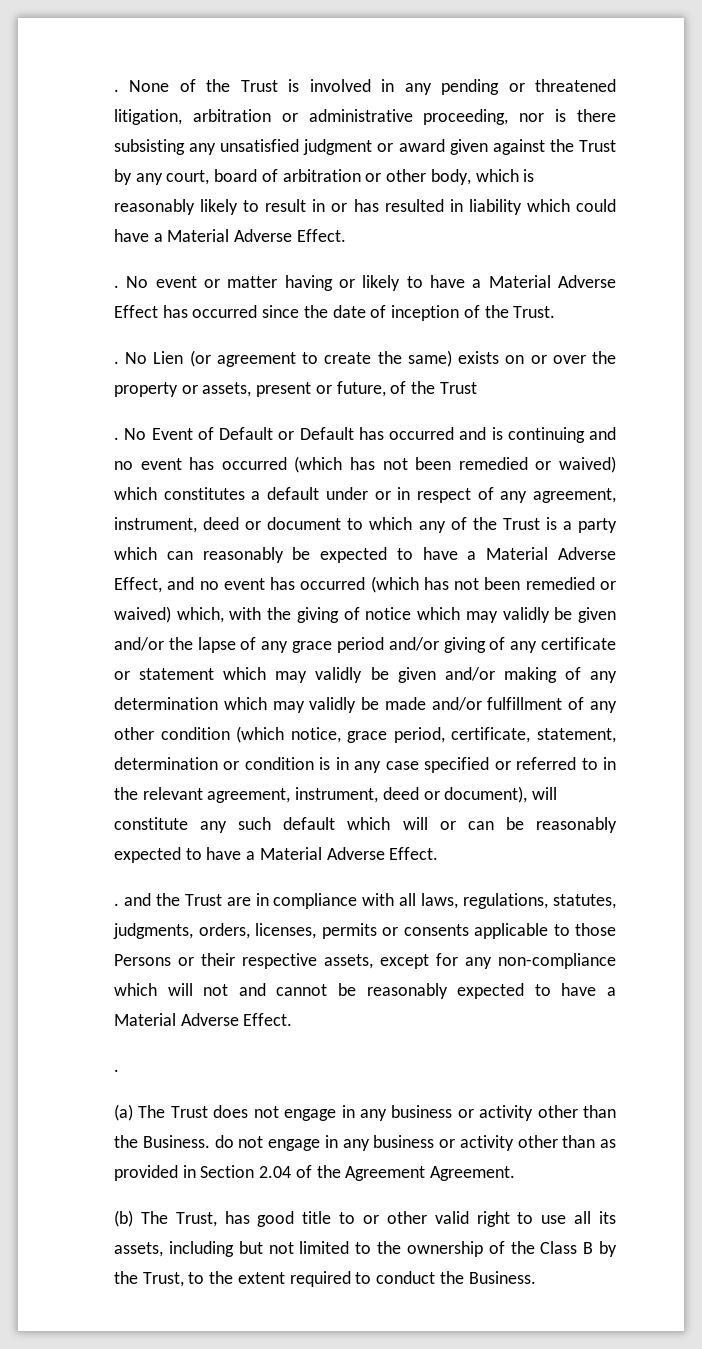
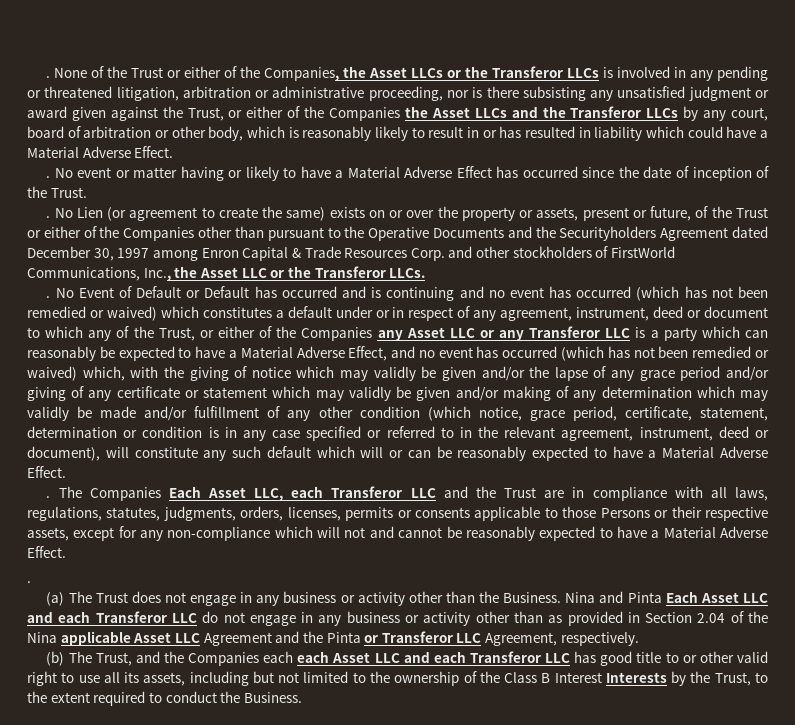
(278, 86) none -> [167,66,600,81] or either of the Companies, the Asset LLCs or the Transferor LLCs
[578,140,616,152] Trust -> [187,106,679,121] Trust, or either of the Companies the Asset LLCs and the Transferor LLCs
(477, 388) none -> [27,226,768,241] [27,246,676,261] [27,266,426,281] or either of the Companies other than pursuant to the Operative Documents and the Securityholders Agreement dated December 30, 1997 among Enron Capital & Trade Resources Corp. and other stockholders of FirstWorld Communications, Inc., the Asset LLC or the Transferor LLCs.
[502,518,540,530] Trust -> [158,326,631,341] Trust, or either of the Companies any Asset LLC or any Transferor LLC
(119, 904) none -> [58,486,436,501] The Companies Each Asset LLC, each Transferor LLC
(210, 1141) none -> [565,591,768,603] [27,611,197,623] Nina and Pinta Each Asset LLC and each Transferor LLC
[345,1166,516,1181] [114,1210,217,1227] Agreement Agreement. // (b) The Trust, -> [27,631,639,646] [46,651,571,666] Nina applicable Asset LLC Agreement and the Pinta or Transferor LLC Agreement, respectively. // (b) The Trust, and the Companies each each Asset LLC and each Transferor LLC
(594, 1248) none -> [554,672,667,683] Interest Interests

